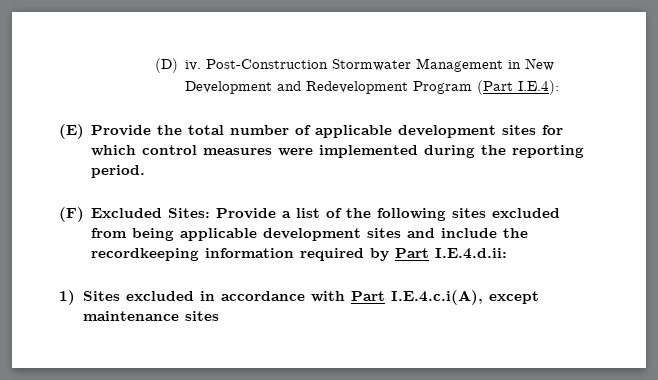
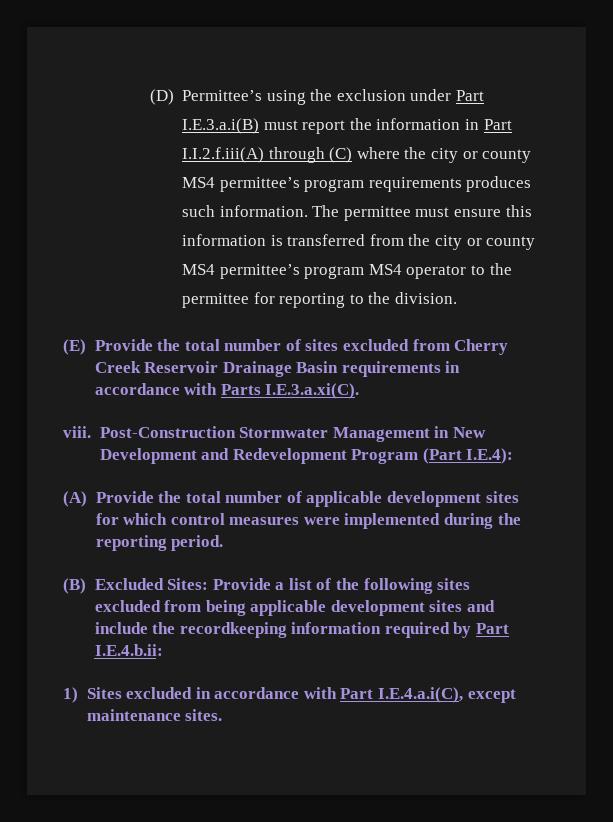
[185,60,202,71] iv. -> [182,89,484,105] [182,118,512,134] [182,147,532,163] [182,176,532,192] [182,205,532,221] [182,234,536,250] [182,263,512,279] [182,292,457,308] [63,339,509,355] [94,361,461,377] [94,383,360,399] [63,426,91,438] Permittee’s using the exclusion under Part I.E.3.a.i(B) must report the information in Part I.I.2.f.iii(A) through (C) where the city or county MS4 permittee’s program requirements produces such information. The permittee must ensure this information is transferred from the city or county MS4 permittee’s program MS4 operator to the permittee for reporting to the division. // (E) Provide the total number of sites excluded from Cherry Creek Reservoir Drainage Basin requirements in accordance with Parts I.E.3.a.xi(C). // viii.
[59,124,84,139] (E) -> [63,491,87,507] (A)
[59,207,84,222] (F) -> [63,578,86,594] (B)
[435,248,508,259] I.E.4.d.ii: -> [94,644,163,656] I.E.4.b.ii:
[390,290,483,305] I.E.4.c.i(A), -> [378,687,464,703] I.E.4.a.i(C),
[184,311,219,321] sites -> [185,709,223,721] sites.

